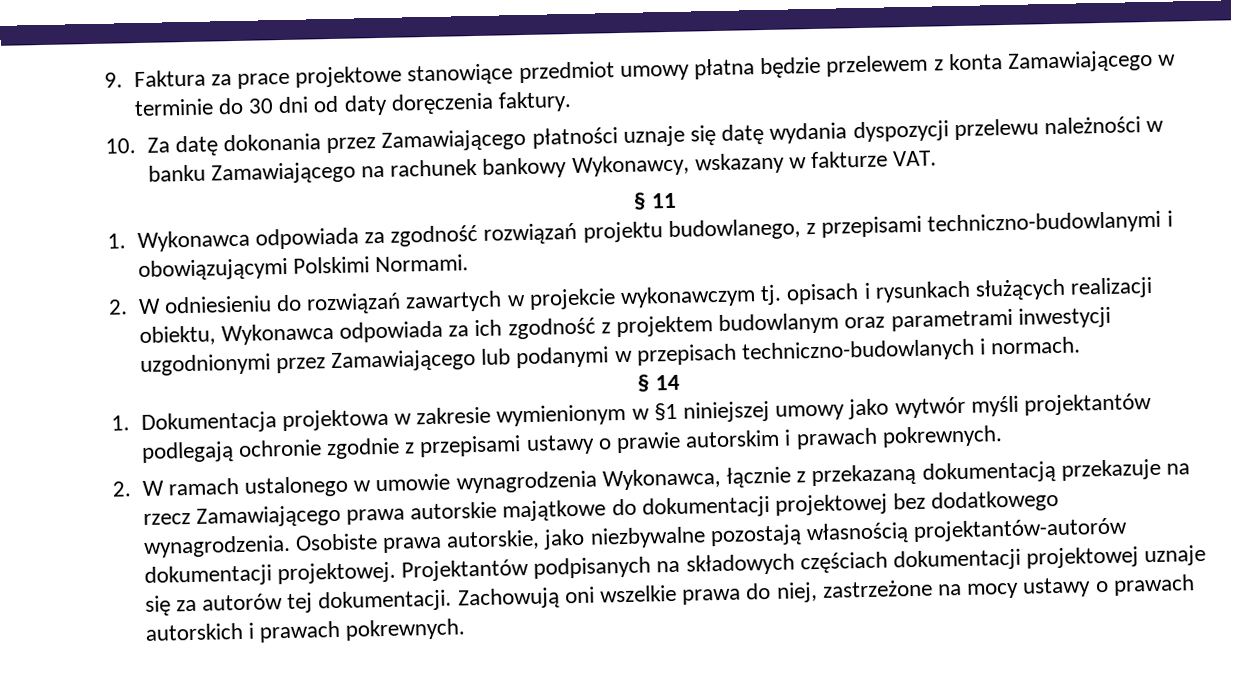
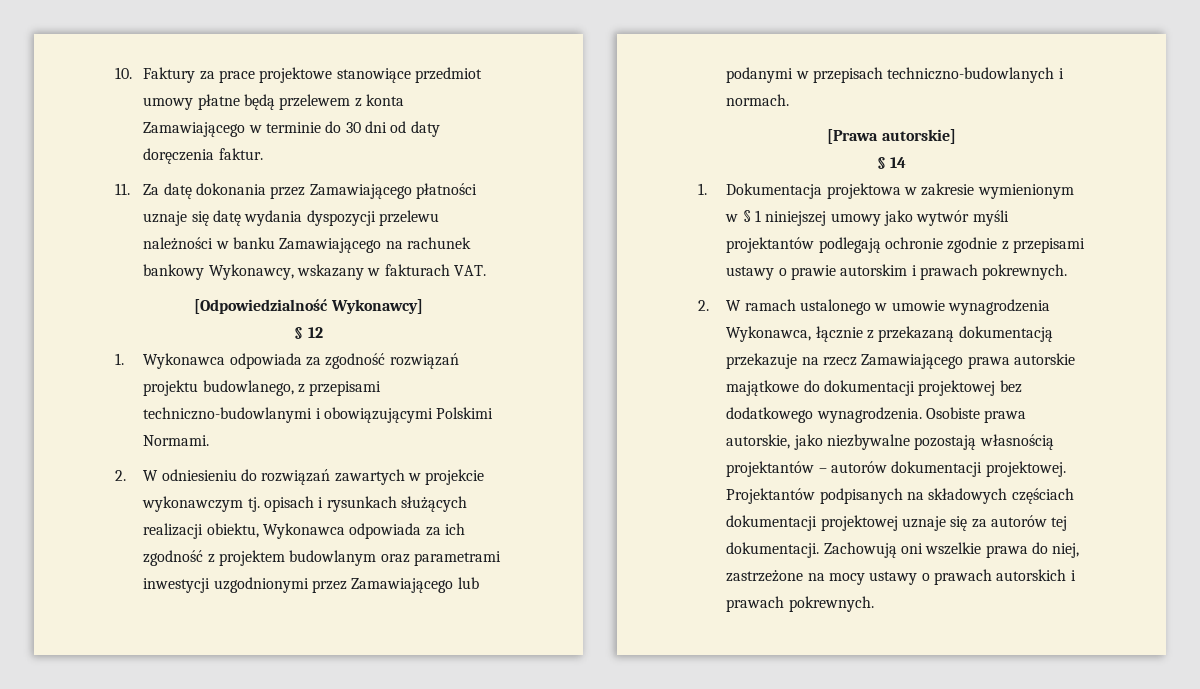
[104,69,206,88] 9. Faktura -> [115,67,196,83] 10. Faktury
[693,56,822,80] płatna będzie -> [197,94,275,110] płatne będą
[497,91,572,113] [105,138,136,154] faktury. // 10. -> [218,148,263,160] [115,183,130,195] faktur. // 11.
[810,150,889,169] fakturze -> [384,264,450,276] fakturach
[633,192,677,210] // § 11 -> [194,299,423,314] [294,327,323,339] // [Odpowiedzialność Wykonawcy] // § 12
(1082, 345) none -> [827,129,956,144] // [Prawa autorskie]
[653,402,678,421] §1 -> [742,210,761,222] § 1
[913,517,1129,542] projektantów-autorów -> [726,461,887,477] projektantów – autorów

